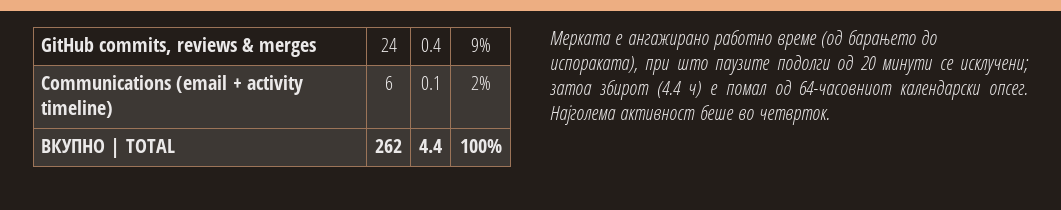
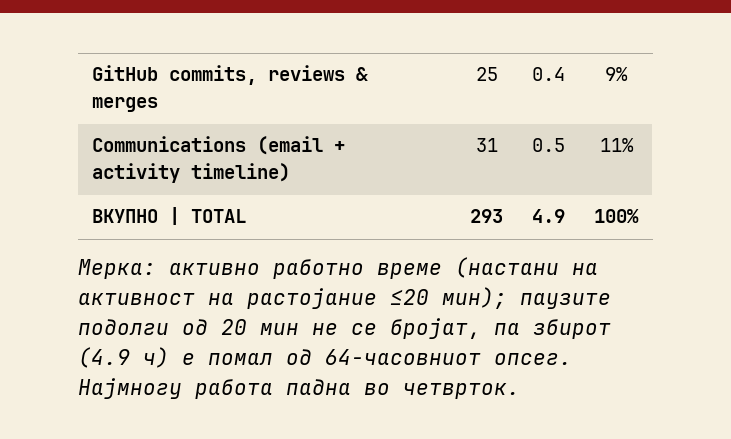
[380,38,397,52] 24 -> [475,67,498,81] 25
[384,76,393,90] [420,76,441,90] [470,76,491,90] 6 | 0.1 | 2% -> [475,138,498,152] [532,138,565,152] [599,138,634,152] 31 | 0.5 | 11%
[375,139,402,153] [419,139,442,153] 262 | 4.4 -> [470,209,503,223] [532,209,565,223] 293 | 4.9
[550,30,937,50] [550,55,1029,75] [550,80,681,100] Мерката е ангажирано работно време (од барањето до испораката), при што паузите подолги од 20 минути се исклучени; затоа збирот (4.4 -> [78,257,598,279] [78,287,611,309] [78,318,611,339] [78,347,130,368] Мерка: активно работно време (настани на активност на растојание ≤20 мин); паузите подолги од 20 мин не се бројат, па збирот (4.9
[900,80,1028,100] [550,105,734,125] календарски опсег. Најголема активност беше -> [494,353,572,365] [78,378,351,399] опсег. Најмногу работа падна

